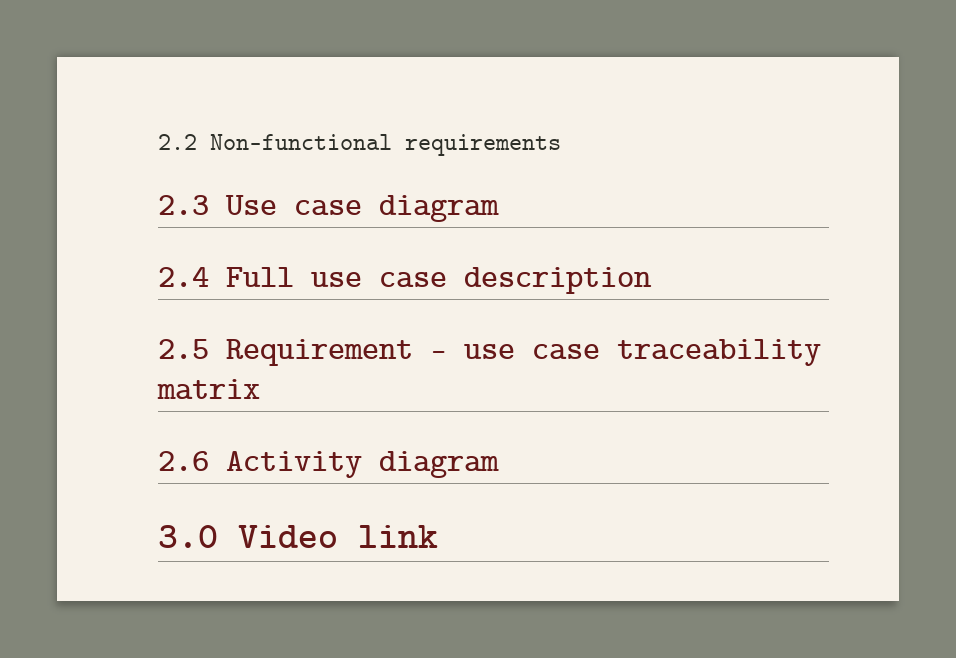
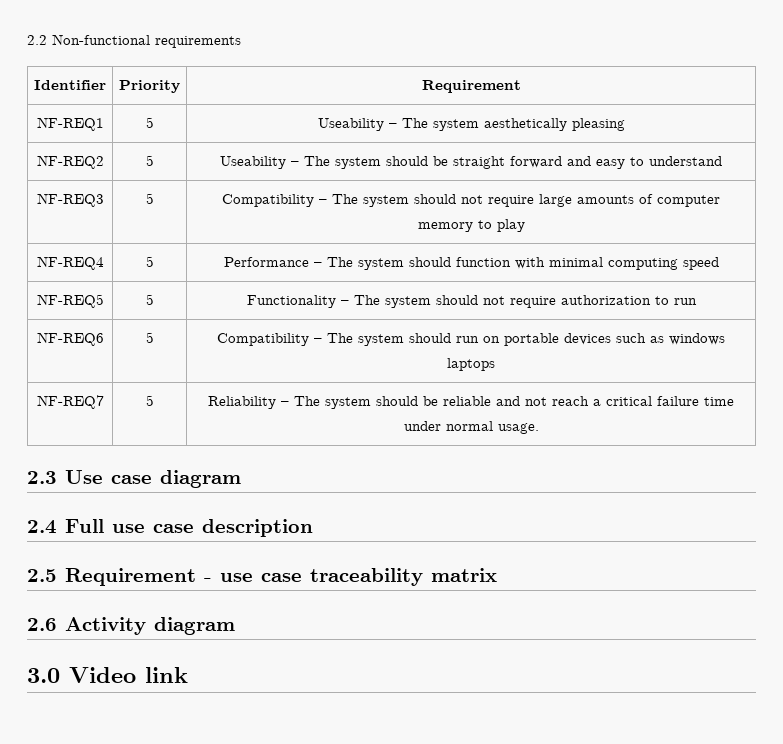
(561, 145) none -> [34,80,106,90] [119,80,180,93] [421,80,521,93] [36,117,104,131] [145,117,154,128] [317,118,625,131] [36,155,104,169] [145,155,154,166] [220,156,722,169] [36,193,104,207] [145,193,154,204] [222,194,720,207] [417,219,525,232] [36,256,104,270] [145,256,154,267] [223,257,719,270] [36,294,104,308] [145,294,154,305] [246,295,697,308] [36,332,104,346] [145,332,154,343] [217,333,725,346] [447,358,495,371] [36,395,104,409] [145,395,154,406] [208,396,734,409] [403,421,539,434] // Identifier | Priority | Requirement // NF-REQ1 | 5 | Useability – The system aesthetically pleasing // NF-REQ2 | 5 | Useability – The system should be straight forward and easy to understand // NF-REQ3 | 5 | Compatibility – The system should not require large amounts of computer memory to play // NF-REQ4 | 5 | Performance – The system should function with minimal computing speed // NF-REQ5 | 5 | Functionality – The system should not require authorization to run // NF-REQ6 | 5 | Compatibility – The system should run on portable devices such as windows laptops // NF-REQ7 | 5 | Reliability – The system should be reliable and not reach a critical failure time under normal usage.

